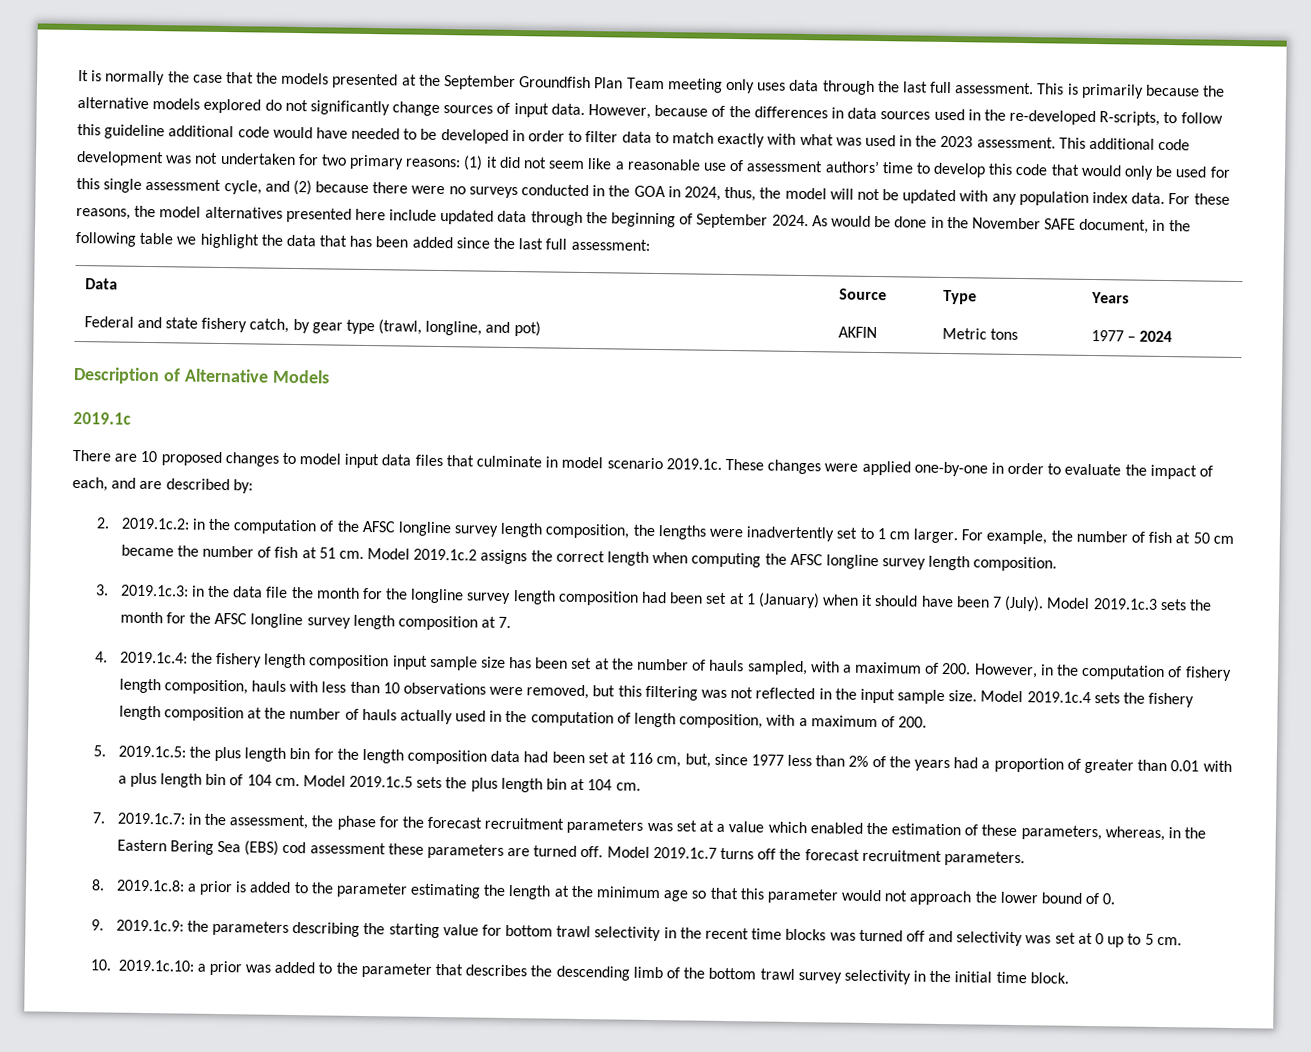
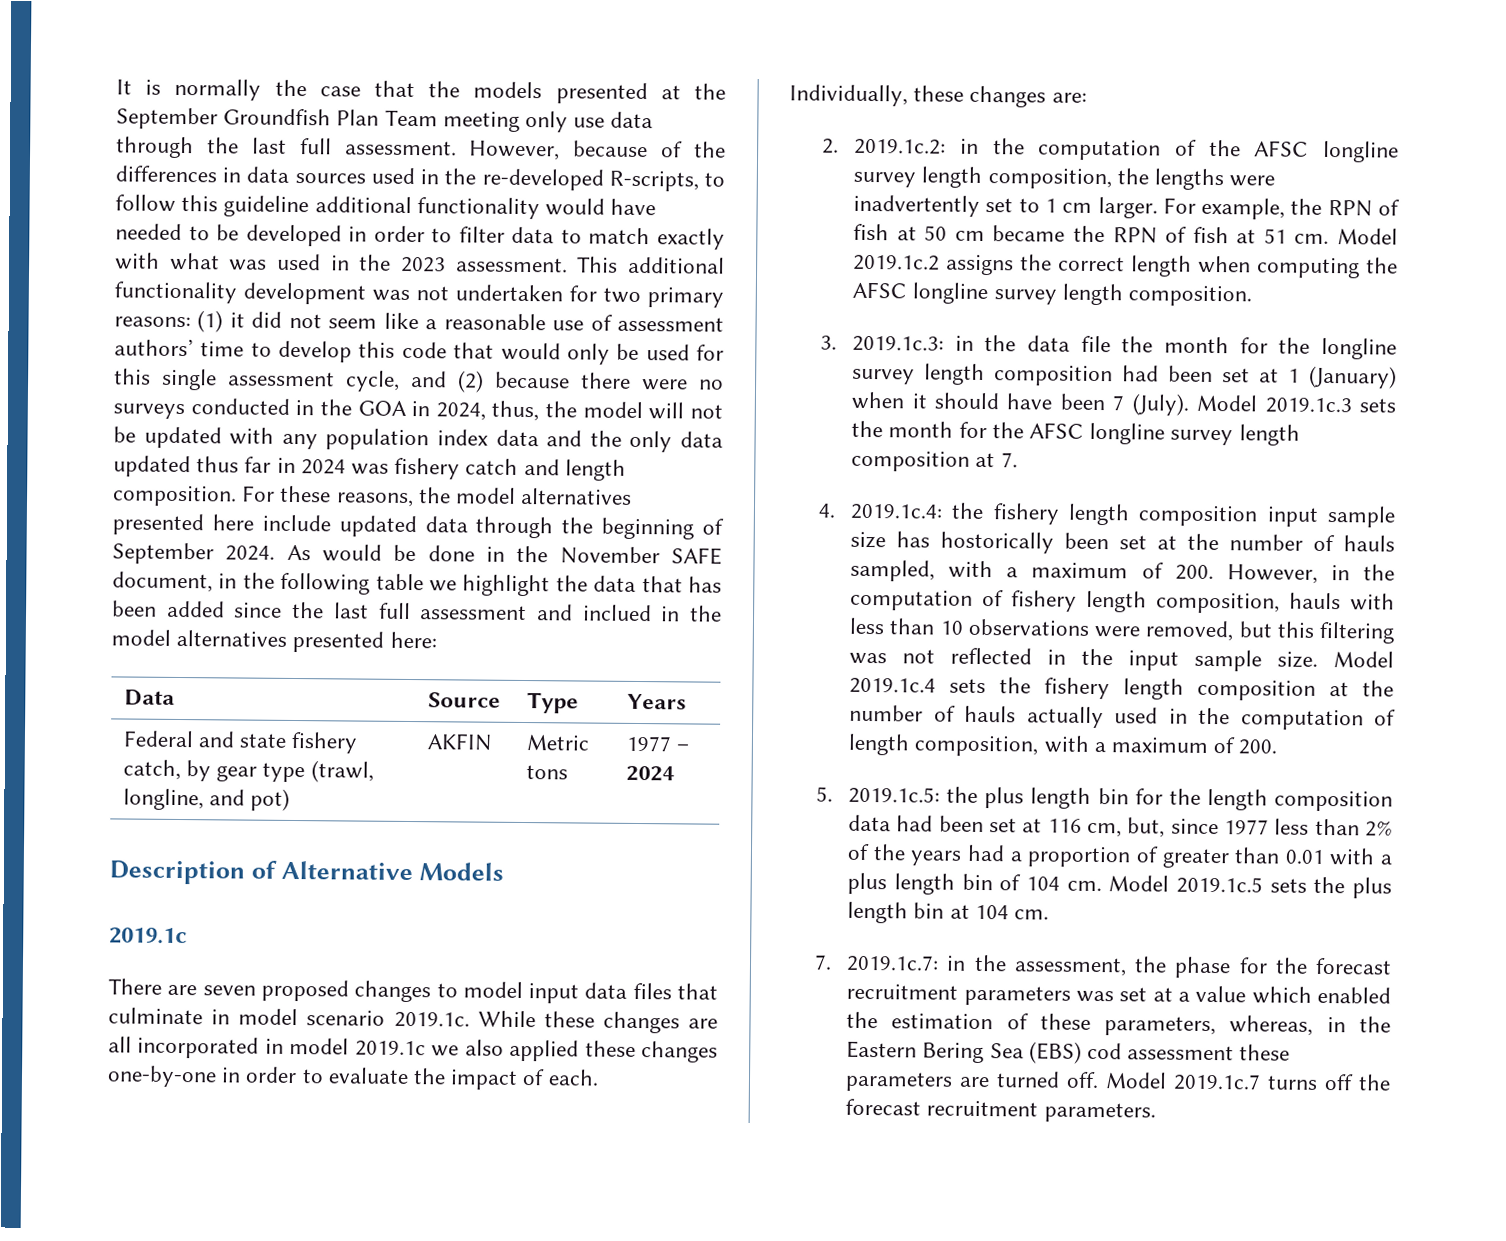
[757,82,787,91] uses -> [573,117,606,128] use
[1036,83,1226,99] [77,96,585,118] This is primarily because the alternative models explored do not significantly change sources of input data. -> (457, 148) none
[237,126,270,138] code -> [416,197,540,220] functionality
[1158,138,1191,151] code -> [114,281,237,304] functionality
[1131,192,1166,205] data. -> [495,429,724,453] [113,455,626,481] [112,485,237,507] data and the only data updated thus far in 2024 was fishery catch and length composition.
[570,238,650,251] assessment: -> [419,604,722,622] [111,629,437,653] assessment and inclued in the model alternatives presented here:
[140,450,158,463] 10 -> [202,985,256,996] seven
[724,458,911,476] These changes were applied -> [477,1010,718,1034] [108,1036,718,1063] While these changes are all incorporated in model 2019.1c we also applied these changes
[72,476,253,494] each, and are described by: -> [547,1069,599,1086] [789,84,1087,108] each. Individually, these changes are:
[1075,530,1128,543] number -> [1327,199,1373,217] RPN
[201,545,254,558] number -> [1112,227,1158,244] RPN
(533, 662) none -> [940,531,1055,554] hostorically
[90,879,1116,906] [90,919,1182,948] [89,959,1069,985] // 8. 2019.1c.8: a prior is added to the parameter estimating the length at the minimum age so that this parameter would not approach the lower bound of 0. // 9. 2019.1c.9: the parameters describing the starting value for bottom trawl selectivity in the recent time blocks was turned off and selectivity was set at 0 up to 5 cm. // 10. 2019.1c.10: a prior was added to the parameter that describes the descending limb of the bottom trawl survey selectivity in the initial time block. -> (1156, 1112) none

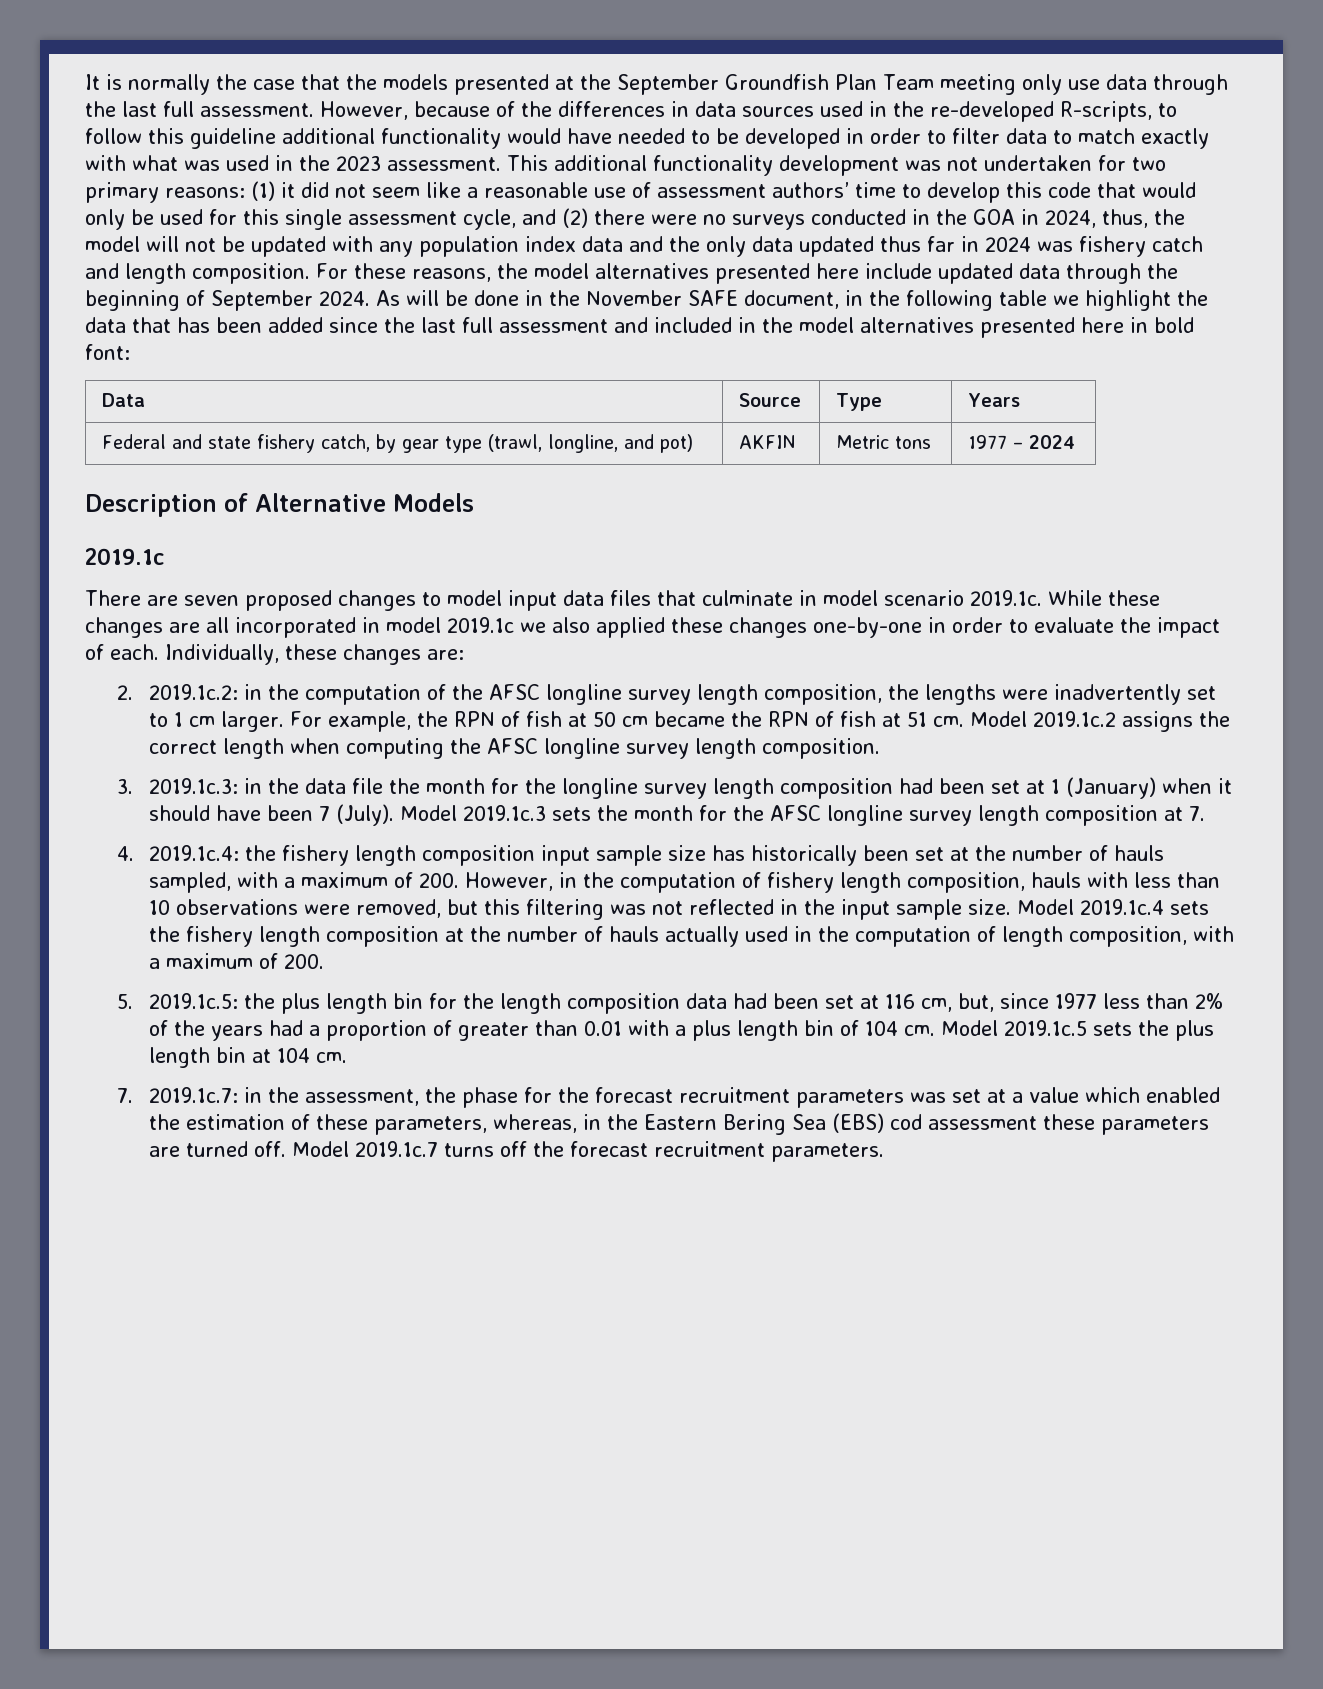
[495,371,570,389] because -> (588, 218) none
[322,544,382,562] would -> [406,290,439,306] will
[581,604,652,622] inclued -> [654,317,732,333] included
[389,631,437,649] here: -> [1081,317,1194,333] [85,344,130,360] here in bold font:
[940,531,1055,554] hostorically -> [751,845,858,866] historically

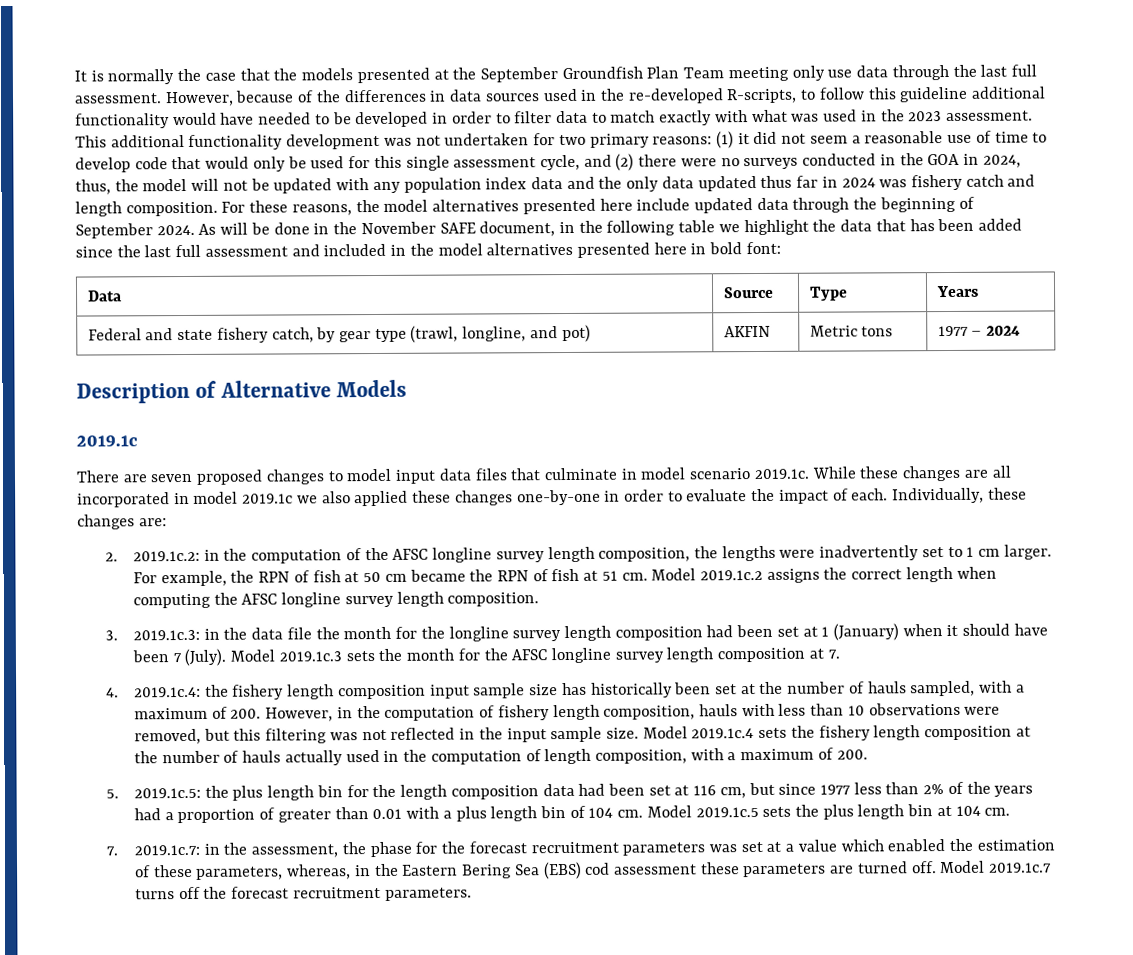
[426,182,461,198] like -> (848, 139) none
[657,182,849,198] assessment authors’ -> (992, 136) none
[1006,182,1042,198] this -> (131, 165) none
[958,993,995,1012] but, -> [748,782,775,796] but

